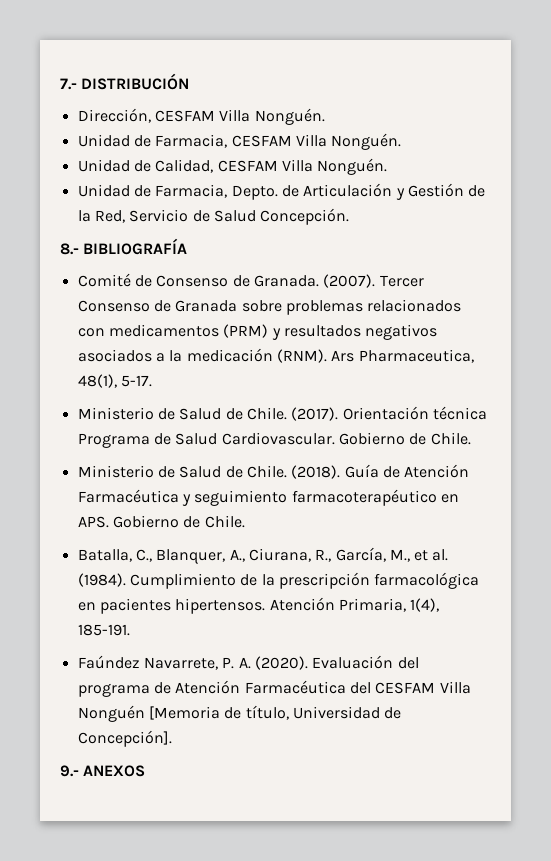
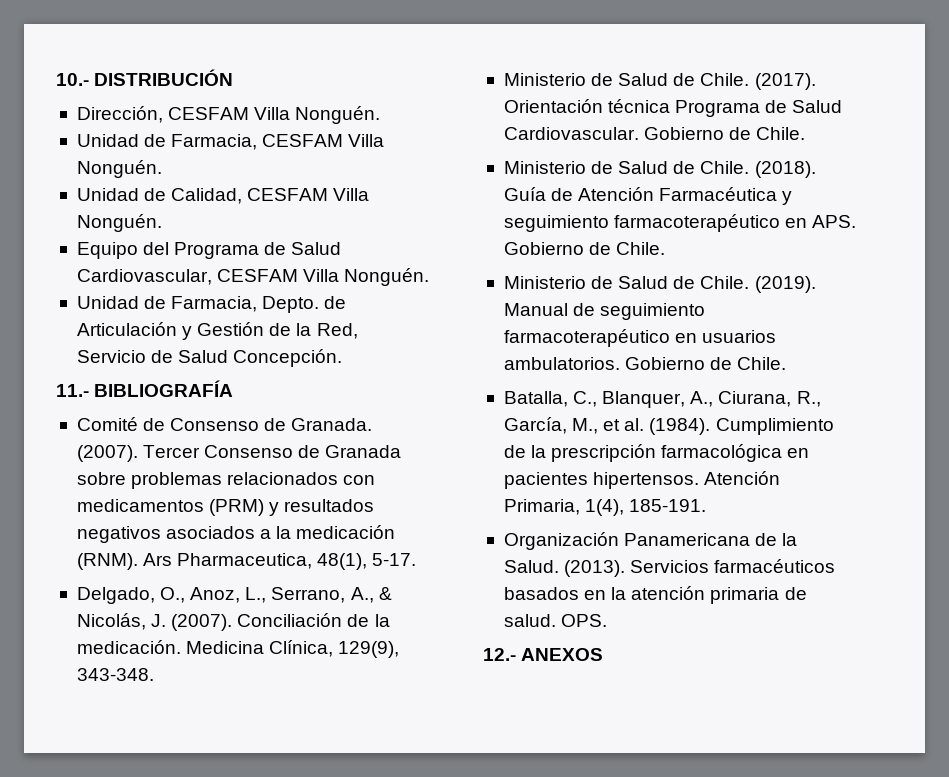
[60,78,77,90] 7.- -> [56,73,89,86] 10.-
(388, 166) none -> [76,242,342,259] [76,268,430,286] // Equipo del Programa de Salud Cardiovascular, CESFAM Villa Nonguén.
[60,243,79,255] 8.- -> [56,384,89,397] 11.-
(152, 381) none -> [76,587,392,604] [76,613,390,631] [76,640,400,658] [76,668,154,681] // Delgado, O., Anoz, L., Serrano, A., & Nicolás, J. (2007). Conciliación de la medicación. Medicina Clínica, 129(9), 343-348.
(245, 521) none -> [503,276,816,293] [503,303,706,320] [503,329,777,347] [503,357,787,370] // Ministerio de Salud de Chile. (2019). Manual de seguimiento farmacoterapéutico en usuarios ambulatorios. Gobierno de Chile.
[77,655,419,670] [77,680,471,697] [77,705,402,722] [77,730,172,747] [60,765,79,777] Faúndez Navarrete, P. A. (2020). Evaluación del programa de Atención Farmacéutica del CESFAM Villa Nonguén [Memoria de título, Universidad de Concepción]. // 9.- -> [503,532,798,550] [503,559,836,577] [503,586,807,604] [503,614,608,627] [483,648,516,661] Organización Panamericana de la Salud. (2013). Servicios farmacéuticos basados en la atención primaria de salud. OPS. // 12.-

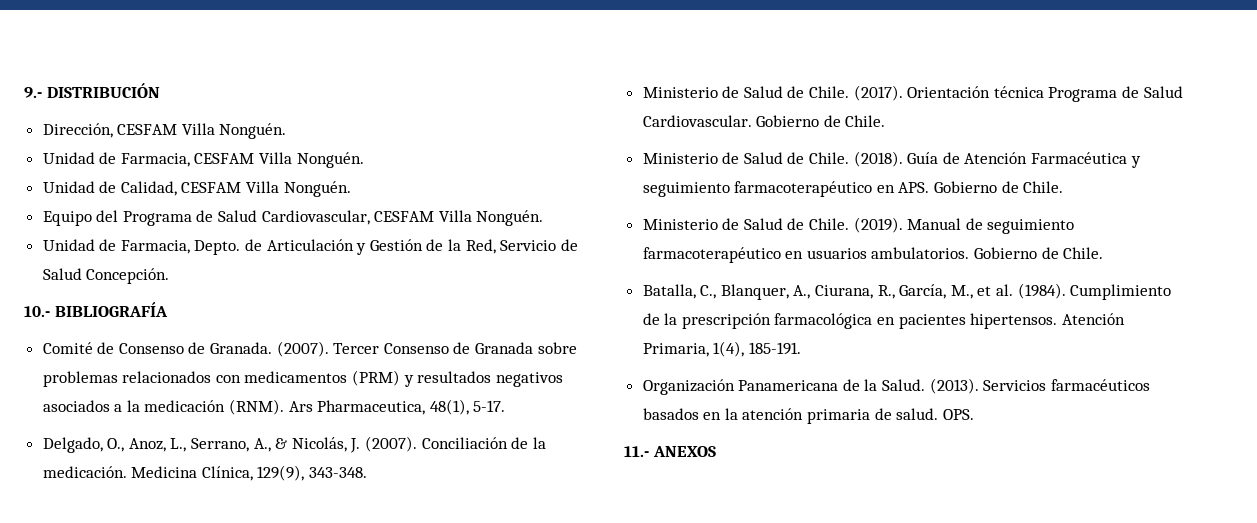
[56,73,89,86] 10.- -> [24,87,42,98] 9.-
[56,384,89,397] 11.- -> [24,306,50,317] 10.-
[483,648,516,661] 12.- -> [624,446,649,457] 11.-

